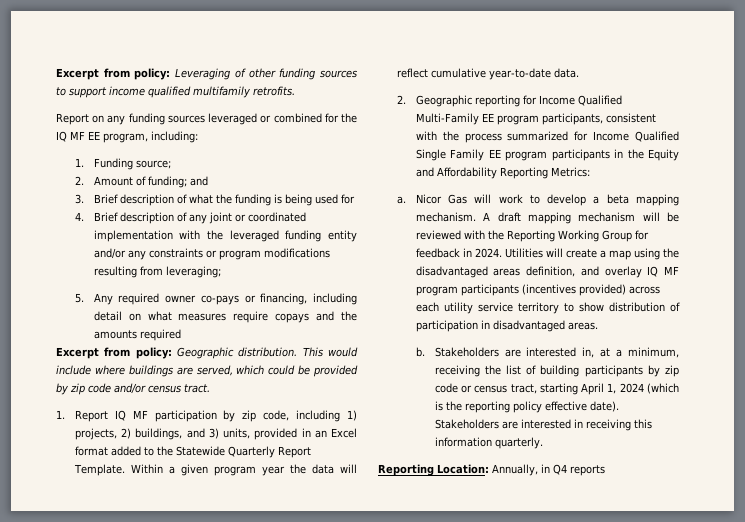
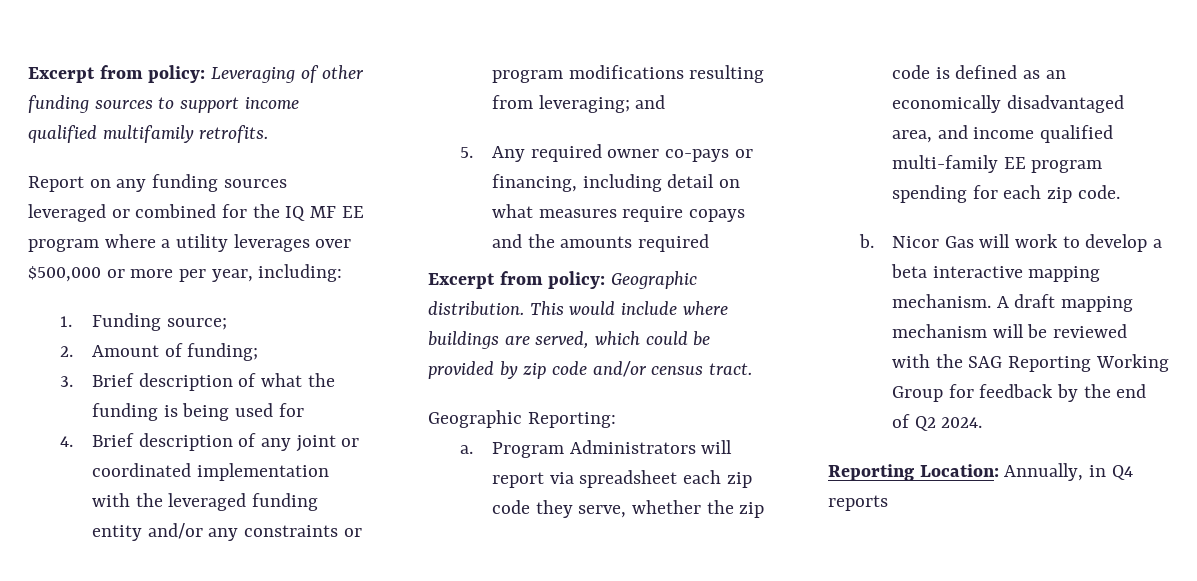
[103,133,148,143] program, -> [28,234,352,252] [28,266,253,282] program where a utility leverages over $500,000 or more per year,
[189,176,208,186] and -> (259, 352) none
(221, 272) none -> [635,95,666,109] and
[56,410,357,422] [74,428,357,440] [74,446,311,458] [73,464,357,476] [396,68,579,80] [396,95,622,107] [415,113,656,125] [415,131,679,143] [415,149,679,161] [415,167,590,179] [396,196,406,204] 1. Report IQ MF participation by zip code, including 1) projects, 2) buildings, and 3) units, provided in an Excel format added to the Statewide Quarterly Report Template. Within a given program year the data will reflect cumulative year-to-date data. // 2. Geographic reporting for Income Qualified Multi-Family EE program participants, consistent with the process summarized for Income Qualified Single Family EE program participants in the Equity and Affordability Reporting Metrics: // a. -> [428,410,616,428] [460,440,733,458] [492,470,752,488] [492,500,765,518] [892,65,1066,79] [892,95,1124,113] [892,125,1114,143] [892,155,1103,173] [892,185,1120,203] [859,234,875,248] Geographic Reporting: // a. Program Administrators will report via spreadsheet each zip code they serve, whether the zip code is defined as an economically disadvantaged area, and income qualified multi-family EE program spending for each zip code. // b.
(629, 199) none -> [932,266,1023,278] interactive
(504, 235) none -> [968,356,1003,368] SAG
[462,248,679,260] [415,266,679,278] [415,284,660,296] [415,302,680,314] [415,320,598,332] [415,347,679,358] [434,365,679,377] [434,383,679,395] [434,401,619,413] [434,419,652,431] [434,437,543,449] in 2024. Utilities will create a map using the disadvantaged areas definition, and overlay IQ MF program participants (incentives provided) across each utility service territory to show distribution of participation in disadvantaged areas. // b. Stakeholders are interested in, at a minimum, receiving the list of building participants by zip code or census tract, starting April 1, 2024 (which is the reporting policy effective date). Stakeholders are interested in receiving this information quarterly. -> [1057,384,1147,402] [892,414,983,431] by the end of Q2 2024.

